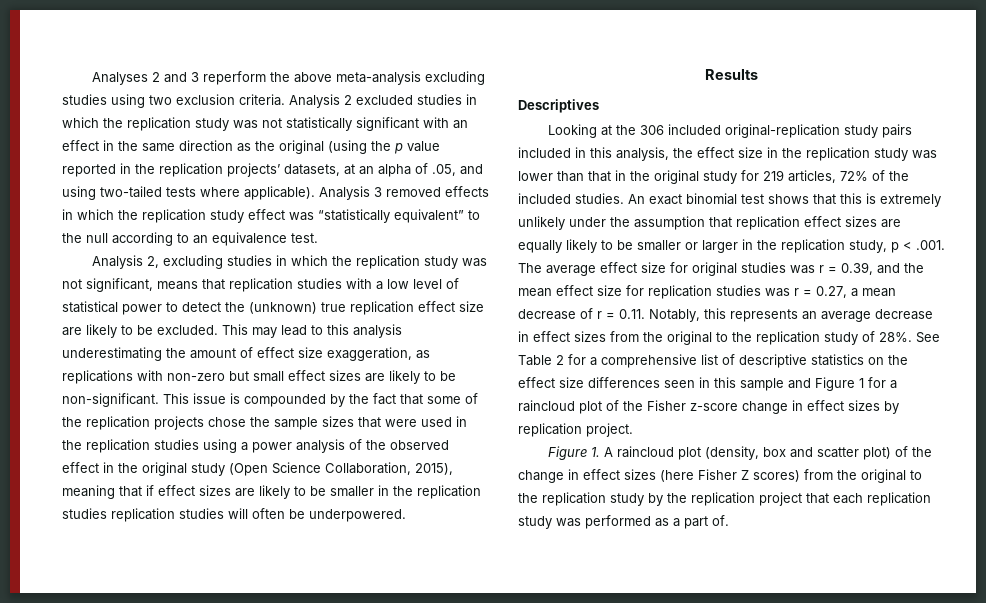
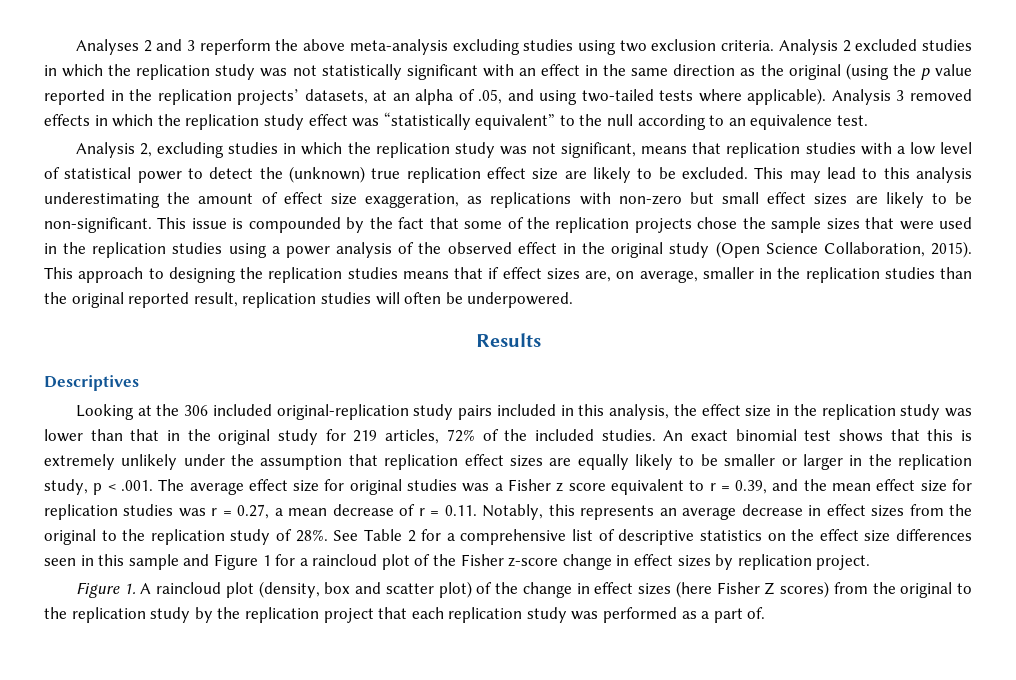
[415,463,453,475] [62,485,326,499] 2015), meaning that if effect sizes are likely to be -> [930,241,972,258] [44,267,698,283] 2015). This approach to designing the replication studies means that if effect sizes are, on average,
(107, 513) none -> [940,267,972,279] [44,292,238,308] than the original reported result,
(815, 269) none -> [494,479,705,495] a Fisher z score equivalent to

